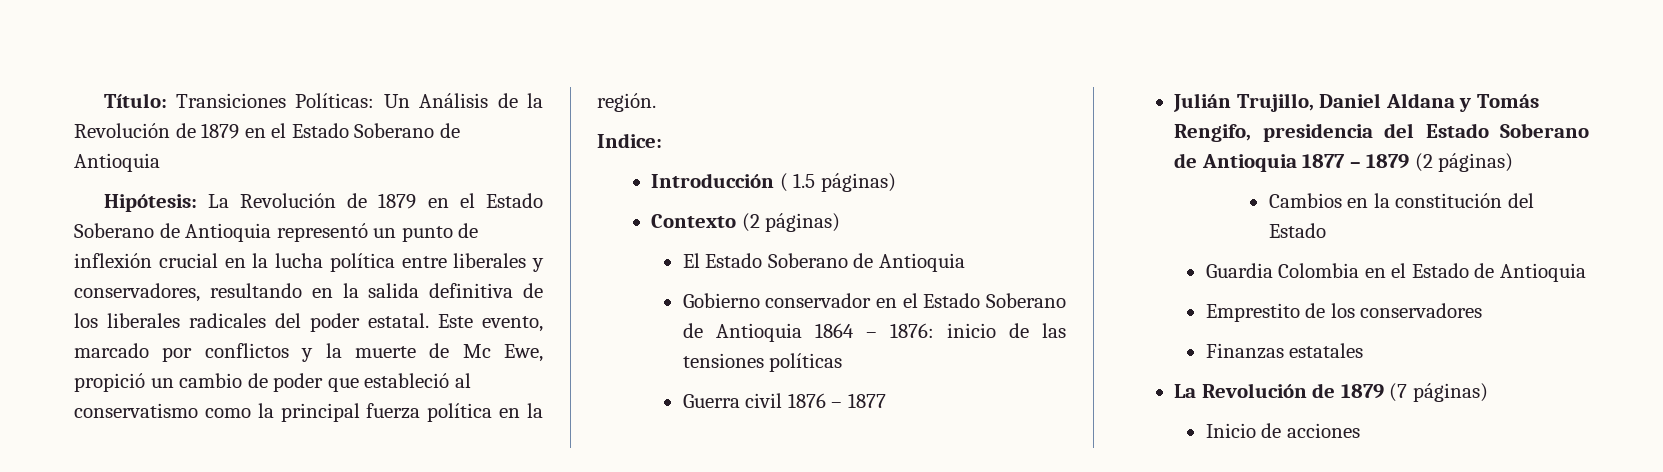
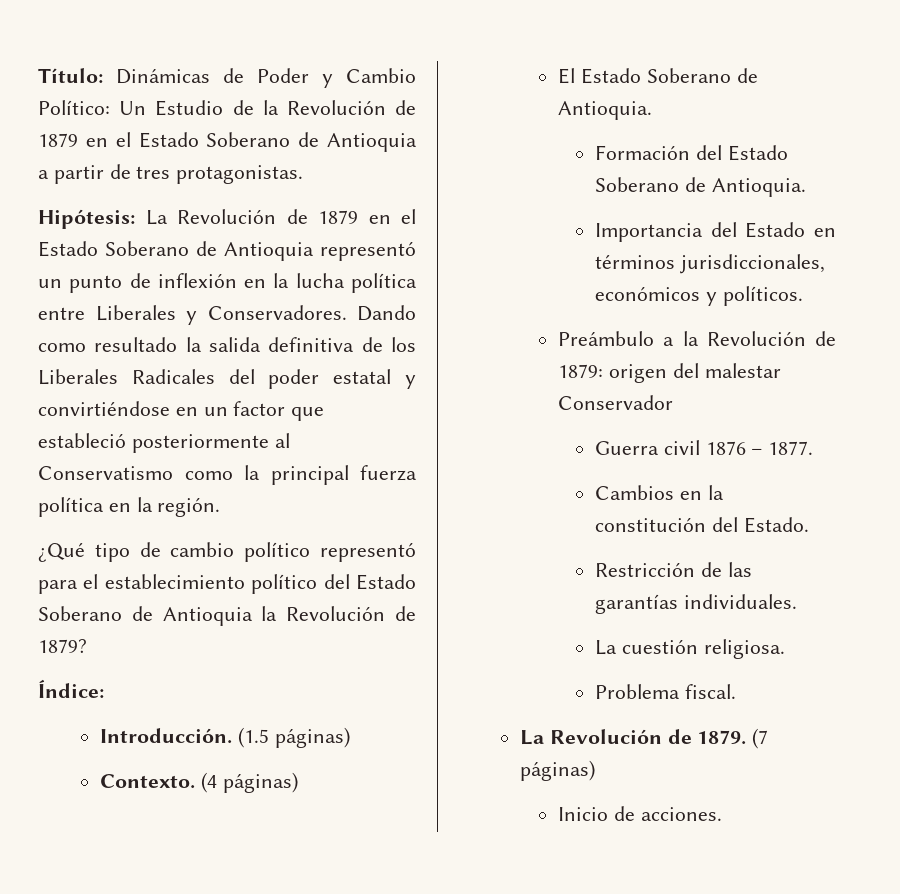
[176,93,489,108] Transiciones Políticas: Un Análisis -> [116,68,416,88] [38,100,224,116] Dinámicas de Poder y Cambio Político: Un Estudio
(160, 162) none -> [38,164,304,184] a partir de tres protagonistas.
[158,253,218,268] crucial -> (237, 280) none
[453,253,544,272] [74,283,333,302] liberales y conservadores, resultando en -> [95,305,416,325] [38,337,178,352] Liberales y Conservadores. Dando como resultado
[107,313,543,332] [74,343,543,362] [74,373,471,392] [74,403,198,418] liberales radicales del poder estatal. Este evento, marcado por conflictos y la muerte de Mc Ewe, propició un cambio de poder que estableció al conservatismo -> [38,369,417,389] [38,401,325,421] [38,433,290,453] [38,466,173,480] Liberales Radicales del poder estatal y convirtiéndose en un factor que estableció posteriormente al Conservatismo
[597,133,662,148] [651,173,896,192] [651,213,760,232] Indice: // Introducción ( 1.5 páginas) // Contexto (2 -> [38,542,416,562] [38,574,416,594] [38,606,416,626] [38,639,87,653] [38,679,104,698] [99,727,350,748] [99,772,217,793] ¿Qué tipo de cambio político representó para el establecimiento político del Estado Soberano de Antioquia la Revolución de 1879? // Índice: // Introducción. (1.5 páginas) // Contexto. (4
[878,253,965,272] [682,293,1066,308] [682,323,1066,342] [682,353,843,372] [682,393,886,408] [1173,93,1539,112] [1174,123,1589,142] [1174,153,1514,172] Antioquia // Gobierno conservador en el Estado Soberano de Antioquia 1864 – 1876: inicio de las tensiones políticas // Guerra civil 1876 – 1877 // Julián Trujillo, Daniel Aldana y Tomás Rengifo, presidencia del Estado Soberano de Antioquia 1877 – 1879 (2 páginas) -> [558,101,653,120] [595,145,788,161] [595,177,806,197] [595,222,836,242] [595,254,825,274] [595,286,803,306] [558,331,836,346] [558,363,781,383] [558,395,674,410] [595,440,814,455] Antioquia. // Formación del Estado Soberano de Antioquia. // Importancia del Estado en términos jurisdiccionales, económicos y políticos. // Preámbulo a la Revolución de 1879: origen del malestar Conservador // Guerra civil 1876 – 1877.
[1268,223,1326,238] [1205,263,1586,282] [1205,303,1483,322] [1205,343,1364,359] [1174,383,1384,399] Estado // Guardia Colombia en el Estado de Antioquia // Emprestito de los conservadores // Finanzas estatales // La Revolución de 1879 -> [743,517,809,533] [595,562,752,577] [595,594,797,614] [595,639,785,659] [595,684,736,699] [519,729,747,745] Estado. // Restricción de las garantías individuales. // La cuestión religiosa. // Problema fiscal. // La Revolución de 1879.
[1286,423,1360,438] acciones -> [640,807,722,821] acciones.

